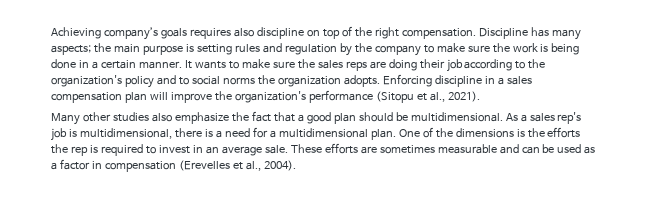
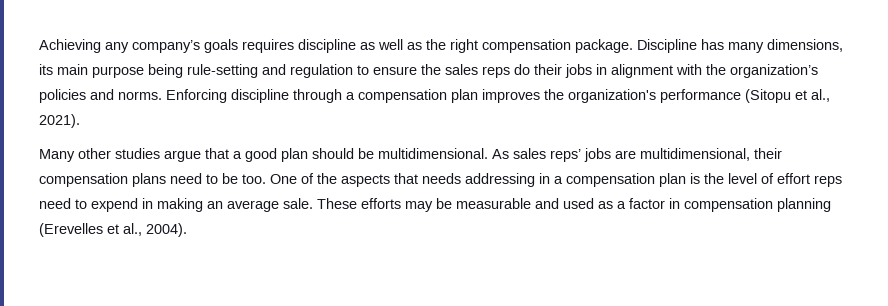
(101, 33) none -> [105,42,129,53] any
[233,26,581,40] [51,43,580,56] [51,59,546,72] [51,74,532,88] [51,92,212,103] also discipline on top of the right compensation. Discipline has many aspects; the main purpose is setting rules and regulation by the company to make sure the work is being done in a certain manner. It wants to make sure the sales reps are doing their job according to the organization's policy and to social norms the organization adopts. Enforcing discipline in a sales compensation plan will improve -> [298,39,843,53] [39,64,818,78] [39,89,540,103] discipline as well as the right compensation package. Discipline has many dimensions, its main purpose being rule-setting and regulation to ensure the sales reps do their jobs in alignment with the organization’s policies and norms. Enforcing discipline through a compensation plan improves
[151,111,271,124] also emphasize the fact -> [164,150,201,162] argue
[520,112,582,124] [51,127,581,141] [51,144,203,156] a sales rep's job is multidimensional, there is a need for a multidimensional plan. One of the dimensions is the efforts the rep is required to invest in -> [513,148,782,162] [39,173,842,187] [39,198,203,212] sales reps’ jobs are multidimensional, their compensation plans need to be too. One of the aspects that needs addressing in a compensation plan is the level of effort reps need to expend in making
[360,144,555,154] are sometimes measurable and can be -> [405,198,559,212] may be measurable and
(176, 166) none -> [777,198,831,212] planning

